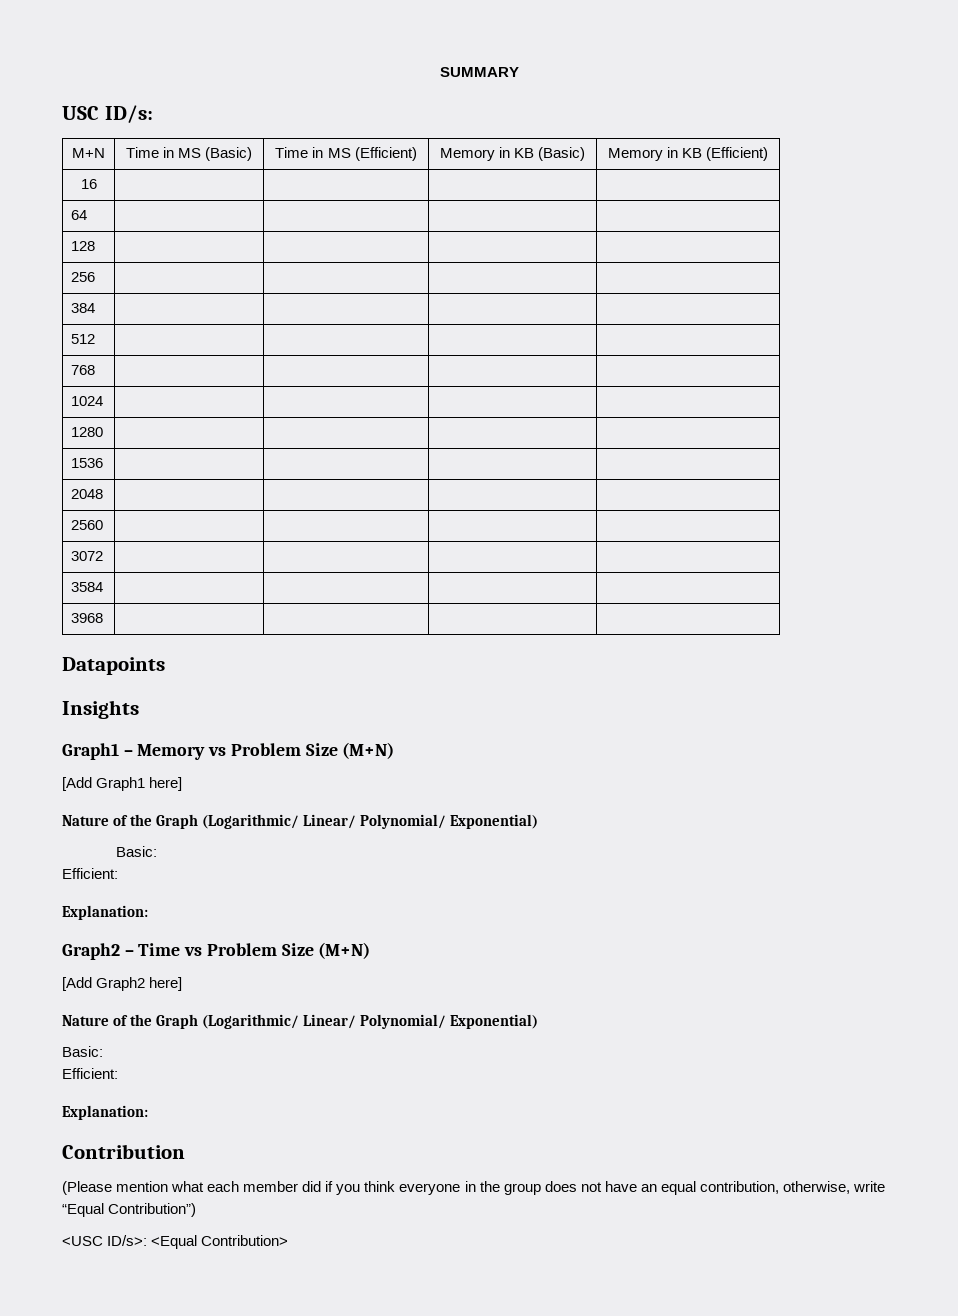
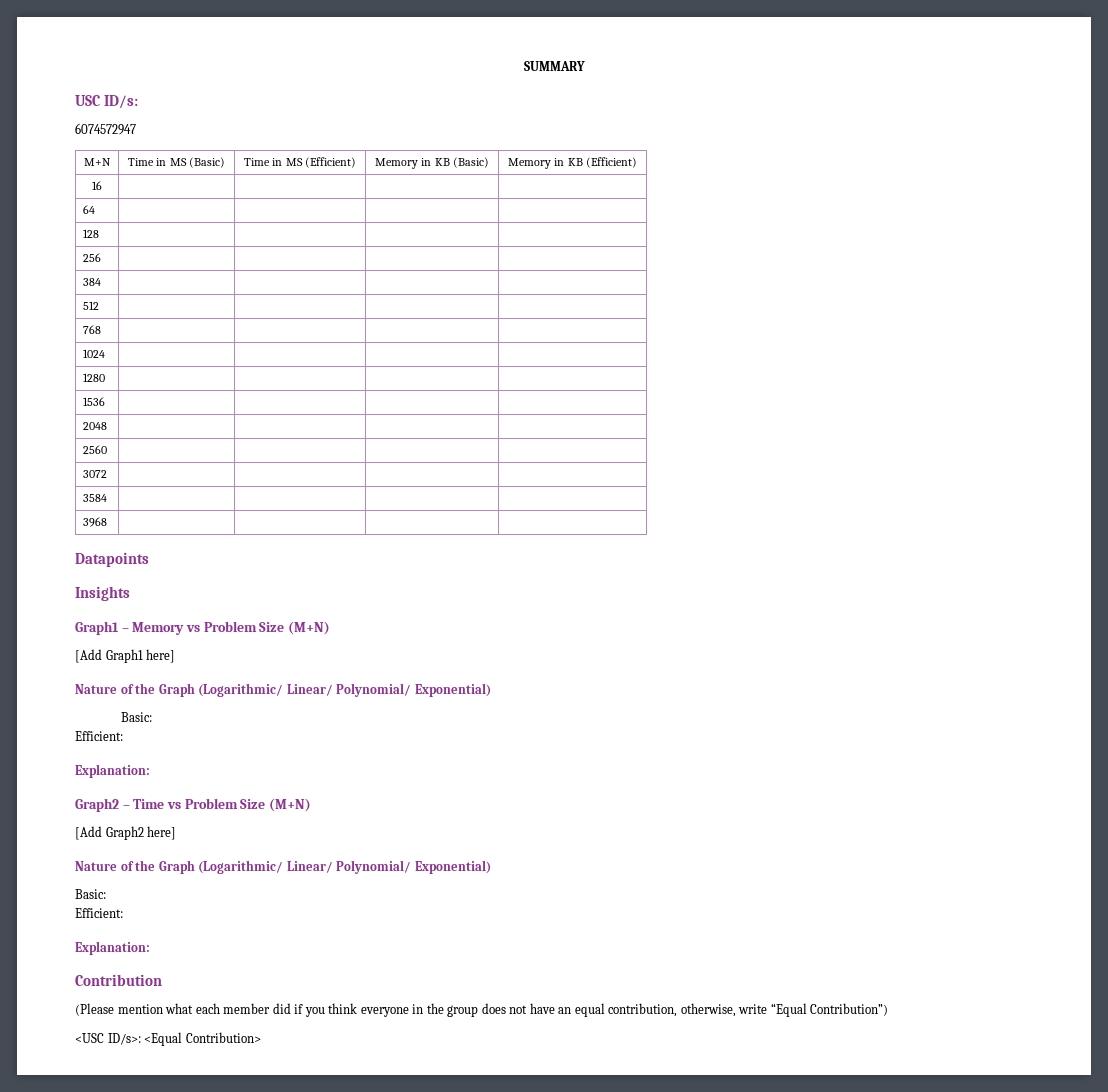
(153, 114) none -> [75,123,136,135] // 6074572947

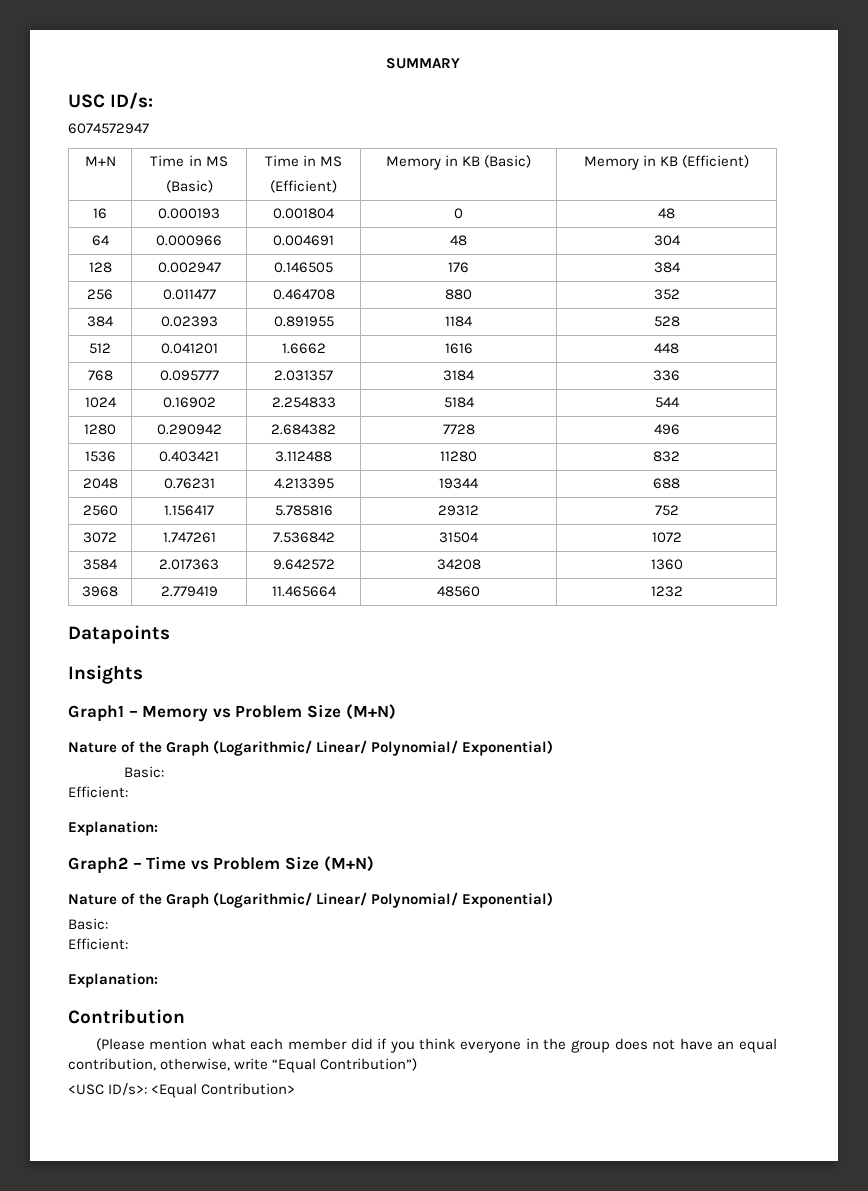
(187, 162) none -> (228, 161) //
(303, 162) none -> (343, 161) //
[83,205,96,214] [83,229,100,238] [83,253,102,262] [83,278,102,286] [83,301,100,310] [83,325,102,334] [83,349,106,358] [83,373,106,382] [83,397,106,406] [83,422,108,430] [83,445,108,454] [83,470,108,478] [83,494,108,502] [83,517,108,527] | | | // 64 | | | | // 128 | | | | // 256 | | | | // 384 | | | | // 512 | | | | // 768 | | | | // 1024 | | | | // 1280 | | | | // 1536 | | | | // 2048 | | | | // 2560 | | | | // 3072 | | | | // 3584 | | | | // 3968 | | | | -> [158,208,220,219] [273,208,335,219] [454,208,463,219] [658,208,675,219] [91,235,110,246] [156,235,222,246] [273,235,334,246] [450,235,467,246] [653,235,681,246] [88,262,112,273] [157,262,221,273] [274,262,333,273] [448,262,469,273] [653,262,681,273] [87,289,113,300] [162,289,216,300] [272,289,335,300] [445,289,472,300] [653,289,680,300] [87,316,114,327] [160,316,218,327] [273,316,334,327] [445,316,473,327] [653,316,680,327] [89,343,111,354] [160,343,218,354] [281,343,326,354] [444,343,473,354] [654,343,679,354] [87,370,113,381] [159,370,219,381] [274,370,333,381] [443,370,475,381] [653,370,680,381] [84,397,117,408] [162,397,216,408] [271,397,336,408] [443,397,475,408] [654,397,680,408] [84,424,116,435] [156,424,222,435] [271,424,336,435] [442,424,475,435] [653,424,680,435] [84,451,116,462] [159,451,219,462] [275,451,332,462] [440,451,477,462] [653,451,680,462] [82,478,118,489] [163,478,215,489] [273,478,334,489] [439,478,479,489] [653,478,680,489] [82,505,118,516] [164,505,214,516] [274,505,333,516] [438,505,479,516] [654,505,679,516] [83,532,117,543] [162,532,216,543] [272,532,335,543] [439,532,479,543] [651,532,682,543] [83,559,118,570] [159,559,219,570] [272,559,335,570] [436,559,481,570] [650,559,683,570] [82,586,118,597] [160,586,218,597] [271,586,337,597] [437,586,480,597] [650,586,683,597] 0.000193 | 0.001804 | 0 | 48 // 64 | 0.000966 | 0.004691 | 48 | 304 // 128 | 0.002947 | 0.146505 | 176 | 384 // 256 | 0.011477 | 0.464708 | 880 | 352 // 384 | 0.02393 | 0.891955 | 1184 | 528 // 512 | 0.041201 | 1.6662 | 1616 | 448 // 768 | 0.095777 | 2.031357 | 3184 | 336 // 1024 | 0.16902 | 2.254833 | 5184 | 544 // 1280 | 0.290942 | 2.684382 | 7728 | 496 // 1536 | 0.403421 | 3.112488 | 11280 | 832 // 2048 | 0.76231 | 4.213395 | 19344 | 688 // 2560 | 1.156417 | 5.785816 | 29312 | 752 // 3072 | 1.747261 | 7.536842 | 31504 | 1072 // 3584 | 2.017363 | 9.642572 | 34208 | 1360 // 3968 | 2.779419 | 11.465664 | 48560 | 1232
[75,649,176,663] // [Add Graph1 here] -> (396, 712) none
[75,826,177,840] // [Add Graph2 here] -> (374, 864) none

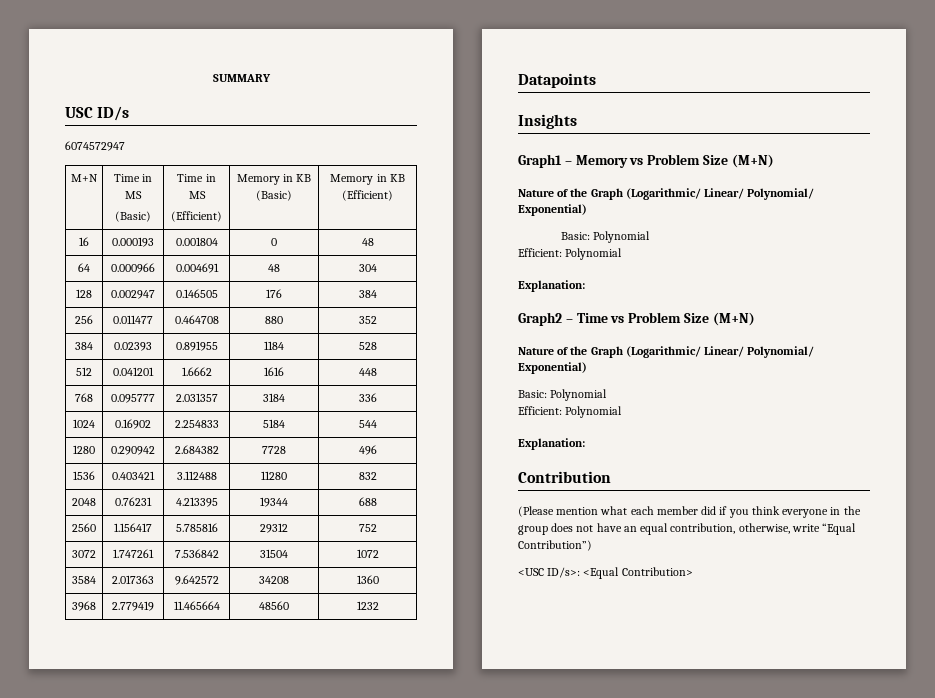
[110,92,154,109] ID/s: -> [97,106,130,121] ID/s
[68,786,128,798] // Efficient: -> [593,231,651,243] [518,248,623,260] Polynomial // Efficient: Polynomial
[68,938,128,950] // Efficient: -> [550,389,608,401] [518,406,623,418] Polynomial // Efficient: Polynomial

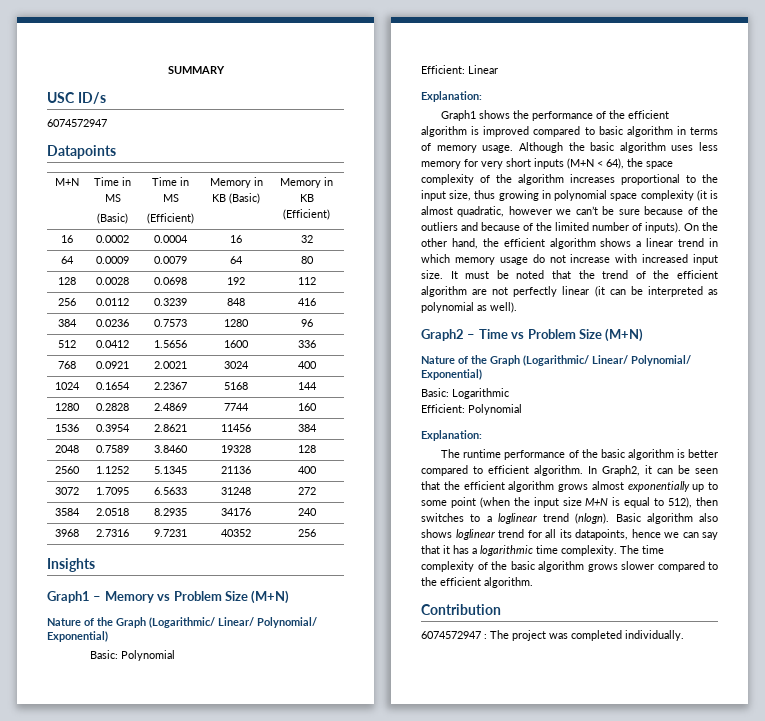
(125, 146) none -> [47,145,116,159] // Datapoints
[112,237,154,247] [175,237,218,246] [271,238,277,246] [361,238,374,246] [78,263,90,272] [111,263,155,273] [175,263,219,273] [268,264,280,272] [358,264,377,272] [76,289,92,298] [111,290,155,299] [175,289,218,298] [266,289,282,298] [358,290,377,298] [75,315,93,324] [113,315,153,324] [174,315,219,324] [265,316,283,324] [358,316,377,324] [75,342,93,350] [114,342,152,351] [175,341,218,351] [264,341,284,350] [358,342,377,350] [76,367,92,376] [113,367,154,376] [181,367,212,376] [264,367,284,376] [358,368,377,376] [75,393,93,402] [111,394,155,403] [175,393,218,402] [263,393,285,402] [358,393,377,402] [73,419,95,428] [115,419,151,429] [174,420,219,428] [263,419,285,428] [358,420,377,428] [73,445,95,454] [111,446,155,455] [174,445,219,454] [262,446,286,454] [358,445,377,455] [73,471,95,480] [112,471,155,480] [176,471,217,480] [261,471,287,480] [358,472,377,480] [72,498,96,506] [115,497,152,506] [175,497,218,507] [260,497,288,507] [358,497,377,506] [72,523,96,532] [114,523,152,532] [175,523,218,532] [260,523,288,533] [358,524,377,532] [72,550,96,558] [113,549,154,558] [174,549,219,558] [260,549,288,558] [356,549,379,558] [72,576,96,584] [112,575,154,584] [174,575,219,585] [259,576,289,584] [356,575,379,584] [72,601,96,611] [112,601,154,611] [173,601,220,610] [259,601,289,610] [356,601,379,610] [518,73,596,88] 0.000193 | 0.001804 | 0 | 48 // 64 | 0.000966 | 0.004691 | 48 | 304 // 128 | 0.002947 | 0.146505 | 176 | 384 // 256 | 0.011477 | 0.464708 | 880 | 352 // 384 | 0.02393 | 0.891955 | 1184 | 528 // 512 | 0.041201 | 1.6662 | 1616 | 448 // 768 | 0.095777 | 2.031357 | 3184 | 336 // 1024 | 0.16902 | 2.254833 | 5184 | 544 // 1280 | 0.290942 | 2.684382 | 7728 | 496 // 1536 | 0.403421 | 3.112488 | 11280 | 832 // 2048 | 0.76231 | 4.213395 | 19344 | 688 // 2560 | 1.156417 | 5.785816 | 29312 | 752 // 3072 | 1.747261 | 7.536842 | 31504 | 1072 // 3584 | 2.017363 | 9.642572 | 34208 | 1360 // 3968 | 2.779419 | 11.465664 | 48560 | 1232 // Datapoints -> [96,235,129,243] [154,235,188,243] [230,235,242,243] [300,235,313,243] [61,256,74,264] [96,256,129,264] [154,256,187,264] [230,256,243,264] [300,256,314,264] [58,277,76,285] [96,277,129,285] [154,277,187,285] [227,277,245,285] [297,277,316,285] [58,298,76,306] [96,298,129,306] [154,298,187,306] [227,298,245,306] [297,298,316,306] [58,319,77,327] [96,319,129,327] [154,319,187,327] [224,319,249,327] [300,319,313,327] [58,340,76,348] [96,340,129,348] [154,340,187,348] [224,340,249,348] [297,340,316,348] [58,361,76,369] [96,361,129,369] [154,361,187,369] [224,361,249,369] [297,361,317,369] [55,382,80,390] [96,382,130,390] [154,382,187,390] [224,382,248,390] [297,382,317,390] [55,403,80,411] [96,403,129,411] [154,403,187,411] [224,403,249,411] [297,403,317,411] [55,424,79,432] [96,424,130,432] [154,424,187,432] [221,424,251,432] [297,424,317,432] [55,445,79,453] [96,445,129,453] [154,445,188,453] [221,445,251,453] [297,445,316,453] [55,466,80,474] [96,466,129,474] [154,466,187,474] [221,466,251,474] [297,466,317,474] [55,487,79,495] [96,487,129,495] [154,487,187,495] [221,487,251,495] [297,487,316,495] [55,508,80,516] [96,508,129,516] [154,508,187,516] [221,508,251,516] [297,508,317,516] [55,529,79,537] [96,529,129,537] [154,529,187,537] [221,529,251,537] [297,529,316,537] 0.0002 | 0.0004 | 16 | 32 // 64 | 0.0009 | 0.0079 | 64 | 80 // 128 | 0.0028 | 0.0698 | 192 | 112 // 256 | 0.0112 | 0.3239 | 848 | 416 // 384 | 0.0236 | 0.7573 | 1280 | 96 // 512 | 0.0412 | 1.5656 | 1600 | 336 // 768 | 0.0921 | 2.0021 | 3024 | 400 // 1024 | 0.1654 | 2.2367 | 5168 | 144 // 1280 | 0.2828 | 2.4869 | 7744 | 160 // 1536 | 0.3954 | 2.8621 | 11456 | 384 // 2048 | 0.7589 | 3.8460 | 19328 | 128 // 2560 | 1.1252 | 5.1345 | 21136 | 400 // 3072 | 1.7095 | 6.5633 | 31248 | 272 // 3584 | 2.0518 | 8.2935 | 34176 | 240 // 3968 | 2.7316 | 9.7231 | 40352 | 256
[565,248,623,260] [518,280,585,292] Polynomial // Explanation: -> [468,65,498,74] [421,91,482,102] [441,110,670,121] [421,126,718,137] [421,142,718,153] [421,158,673,169] [421,174,718,185] [421,190,718,201] [421,206,719,217] [421,222,718,233] [421,238,718,249] [421,254,718,265] [421,270,718,279] [421,286,718,297] [421,302,517,313] Linear // Explanation: // Graph1 shows the performance of the efficient algorithm is improved compared to basic algorithm in terms of memory usage. Although the basic algorithm uses less memory for very short inputs (M+N < 64), the space complexity of the algorithm increases proportional to the input size, thus growing in polynomial space complexity (it is almost quadratic, however we can’t be sure because of the outliers and because of the limited number of inputs). On the other hand, the efficient algorithm shows a linear trend in which memory usage do not increase with increased input size. It must be noted that the trend of the efficient algorithm are not perfectly linear (it can be interpreted as polynomial as well).
[550,389,608,401] [518,406,623,418] [518,438,585,450] [518,471,611,483] [518,506,861,518] [518,523,857,535] [518,540,592,551] [518,567,693,579] Polynomial // Efficient: Polynomial // Explanation: // Contribution // (Please mention what each member did if you think everyone in the group does not have an equal contribution, otherwise, write “Equal Contribution”) // <USC ID/s>: <Equal Contribution> -> [452,388,509,399] [421,404,522,415] [421,430,482,441] [441,449,718,460] [421,465,718,476] [421,481,718,492] [421,497,718,508] [421,513,718,524] [421,529,718,540] [421,545,664,556] [421,561,718,572] [421,577,533,588] [421,604,501,615] [421,630,684,641] Logarithmic // Efficient: Polynomial // Explanation: // The runtime performance of the basic algorithm is better compared to efficient algorithm. In Graph2, it can be seen that the efficient algorithm grows almost exponentially up to some point (when the input size M+N is equal to 512), then switches to a loglinear trend (nlogn). Basic algorithm also shows loglinear trend for all its datapoints, hence we can say that it has a logarithmic time complexity. The time complexity of the basic algorithm grows slower compared to the efficient algorithm. // Contribution // 6074572947 : The project was completed individually.

